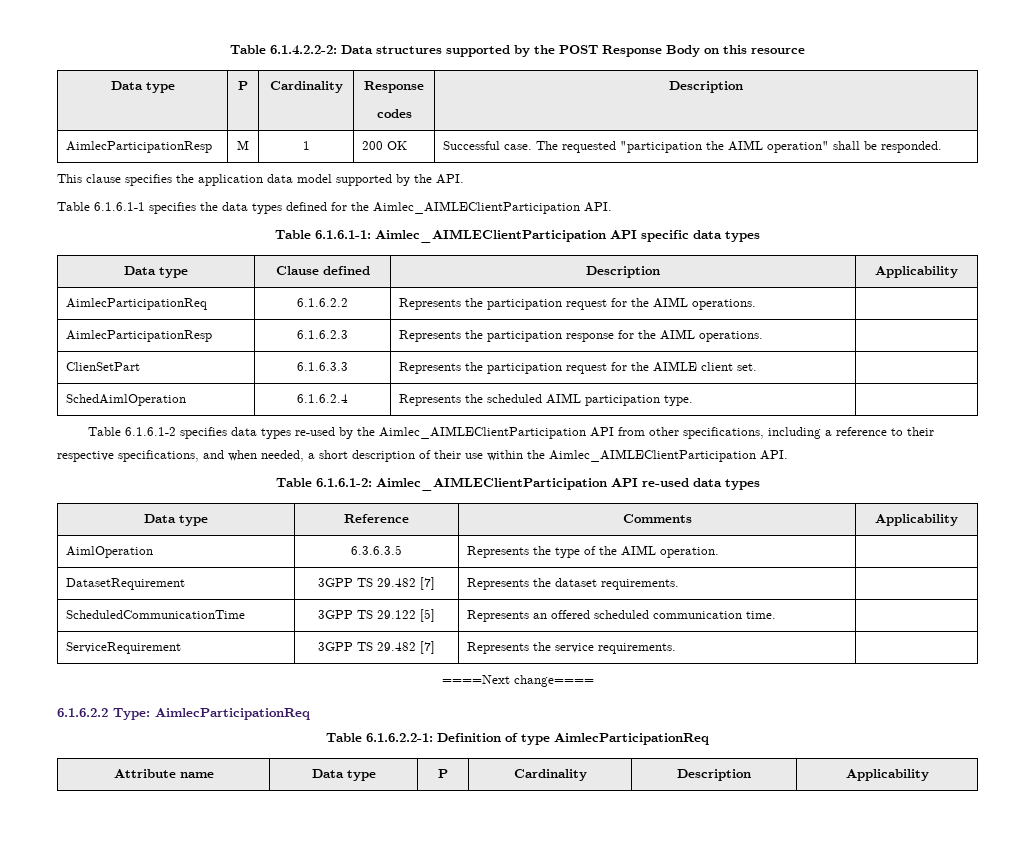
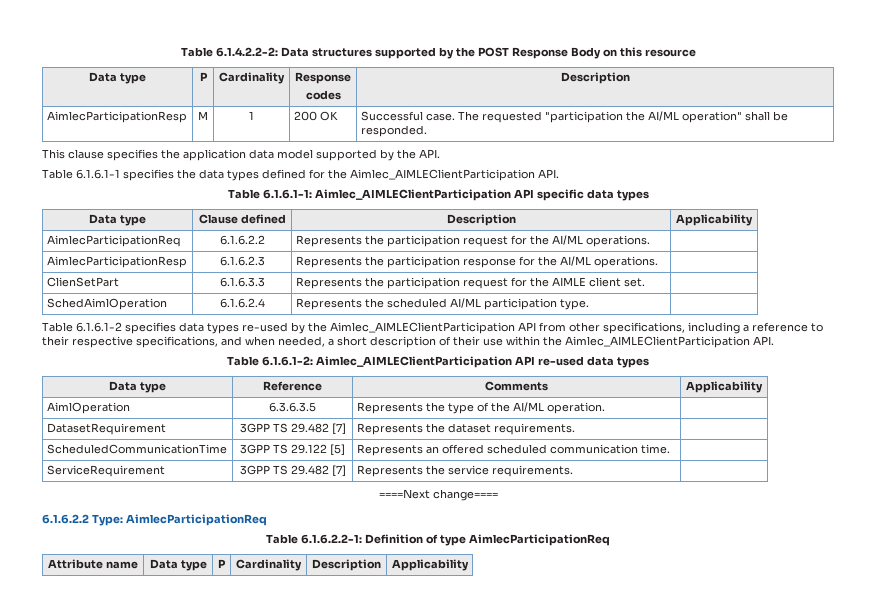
[727,140,763,151] AIML -> [647,111,679,121] AI/ML
[652,297,688,308] AIML -> [551,235,583,245] AI/ML
[659,329,695,340] AIML -> [559,256,591,266] AI/ML
[545,393,581,404] AIML -> [449,298,481,308] AI/ML
[620,545,656,556] AIML -> [512,402,544,412] AI/ML

